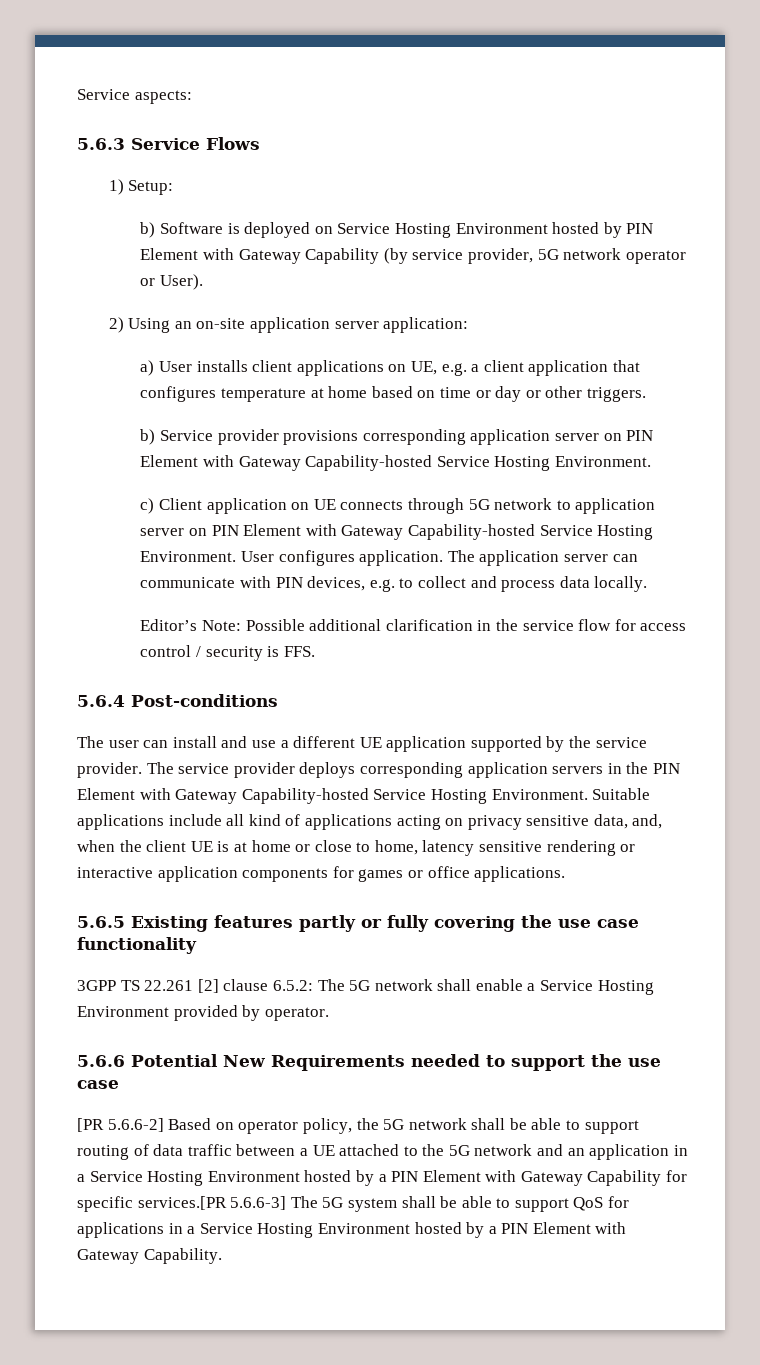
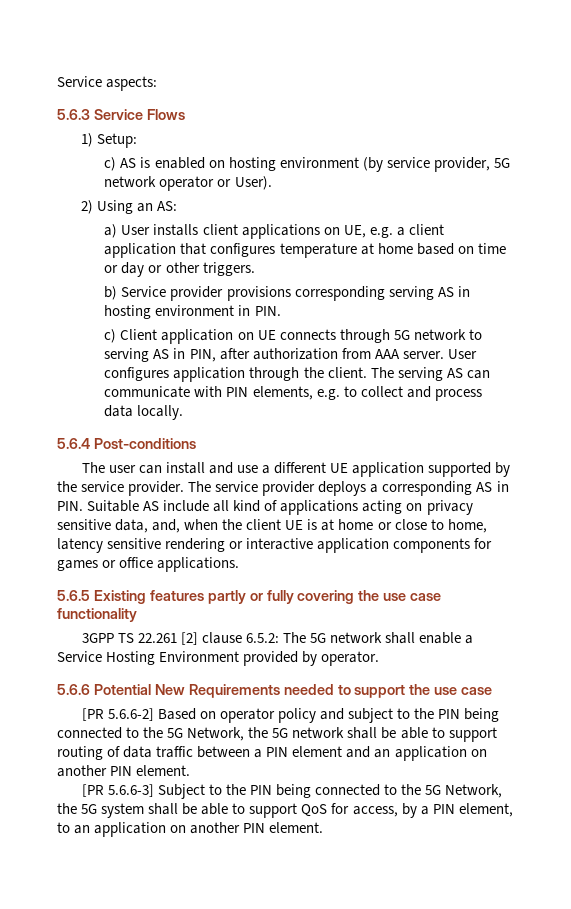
[140,222,654,238] [140,248,380,264] b) Software is deployed on Service Hosting Environment hosted by PIN Element with Gateway Capability -> [104,157,359,171] c) AS is enabled on hosting environment
[196,317,469,333] on-site application server application: -> [156,201,177,211] AS:
[470,429,654,445] [140,455,651,471] application server on PIN Element with Gateway Capability-hosted Service Hosting Environment. -> [388,286,470,300] [104,305,281,319] serving AS in hosting environment in PIN.
[575,498,656,514] [140,524,654,540] [140,550,608,566] application server on PIN Element with Gateway Capability-hosted Service Hosting Environment. User configures application. The application server -> [104,348,477,362] [104,367,463,382] serving AS in PIN, after authorization from AAA server. User configures application through the client. The serving AS
[307,576,366,591] devices, -> [252,386,313,400] elements,
[140,619,687,631] [140,645,315,661] // Editor’s Note: Possible additional clarification in the service flow for access control / security is FFS. -> (184, 412) none
[359,762,680,778] [77,788,651,804] [77,814,164,830] corresponding application servers in the PIN Element with Gateway Capability-hosted Service Hosting Environment. Suitable applications -> [370,481,509,496] [57,500,160,512] a corresponding AS in PIN. Suitable AS
[302,1118,352,1134] policy, -> [277,708,500,723] [57,727,245,741] policy and subject to the PIN being connected to the 5G Network,
[312,1144,688,1160] [77,1170,688,1186] [77,1196,318,1212] UE attached to the 5G network and an application in a Service Hosting Environment hosted by a PIN Element with Gateway Capability for specific services.[PR 5.6.6-3] The -> [266,746,487,761] [57,765,191,777] [81,784,503,799] [57,803,77,814] PIN element and an application on another PIN element. // [PR 5.6.6-3] Subject to the PIN being connected to the 5G Network, the
[77,1222,627,1238] [77,1248,222,1264] applications in a Service Hosting Environment hosted by a PIN Element with Gateway Capability. -> [352,803,513,818] [57,822,324,837] access, by a PIN element, to an application on another PIN element.

